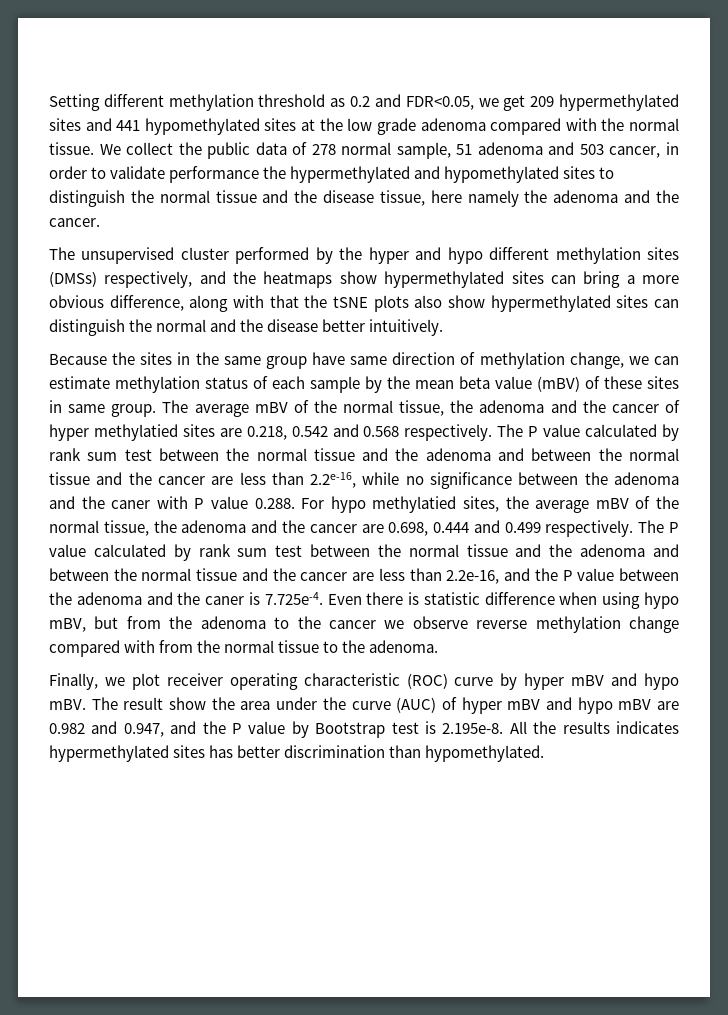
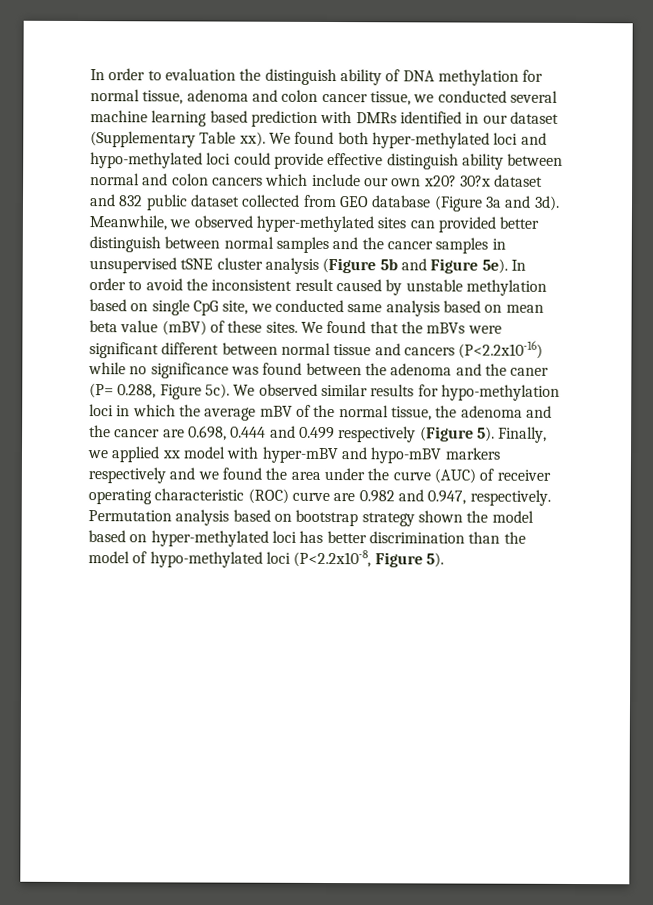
[49,94,679,111] [49,118,680,135] [49,142,679,159] [49,166,615,183] [49,190,679,207] [49,218,100,227] [49,247,679,264] [49,271,680,288] [49,295,679,312] [49,319,444,336] [49,352,679,369] [49,376,410,393] Setting different methylation threshold as 0.2 and FDR<0.05, we get 209 hypermethylated sites and 441 hypomethylated sites at the low grade adenoma compared with the normal tissue. We collect the public data of 278 normal sample, 51 adenoma and 503 cancer, in order to validate performance the hypermethylated and hypomethylated sites to distinguish the normal tissue and the disease tissue, here namely the adenoma and the cancer. // The unsupervised cluster performed by the hyper and hypo different methylation sites (DMSs) respectively, and the heatmaps show hypermethylated sites can bring a more obvious difference, along with that the tSNE plots also show hypermethylated sites can distinguish the normal and the disease better intuitively. // Because the sites in the same group have same direction of methylation change, we can estimate methylation status of each sample by the -> [90,68,544,86] [90,89,558,106] [90,110,559,127] [90,131,547,149] [90,152,564,170] [90,173,544,187] [89,194,560,212] [89,215,540,233] [89,236,506,254] [89,257,526,274] [89,278,547,296] [89,299,503,317] In order to evaluation the distinguish ability of DNA methylation for normal tissue, adenoma and colon cancer tissue, we conducted several machine learning based prediction with DMRs identified in our dataset (Supplementary Table xx). We found both hyper-methylated loci and hypo-methylated loci could provide effective distinguish ability between normal and colon cancers which include our own x20? 30?x dataset and 832 public dataset collected from GEO database (Figure 3a and 3d). Meanwhile, we observed hyper-methylated sites can provided better distinguish between normal samples and the cancer samples in unsupervised tSNE cluster analysis (Figure 5b and Figure 5e). In order to avoid the inconsistent result caused by unstable methylation based on single CpG site, we conducted same analysis based on
[647,376,679,389] [49,400,680,417] [49,424,679,441] [49,448,679,461] [49,472,357,488] sites in same group. The average mBV of the normal tissue, the adenoma and the cancer of hyper methylatied sites are 0.218, 0.542 and 0.568 respectively. The P value calculated by rank sum test between the normal tissue and the adenoma and between the normal tissue and the cancer are less than 2.2e-16, -> [265,320,502,334] [89,340,544,359] sites. We found that the mBVs were significant different between normal tissue and cancers (P<2.2x10-16)
[518,472,679,485] [49,496,500,513] between the adenoma and the caner with P value 0.288. For hypo methylatied sites, -> [230,362,550,376] [89,383,560,401] [89,404,176,417] was found between the adenoma and the caner (P= 0.288, Figure 5c). We observed similar results for hypo-methylation loci in which
[545,520,679,537] [49,544,679,561] [49,568,680,584] [49,592,679,609] [49,616,679,633] [49,640,439,657] [49,673,679,690] [49,697,207,710] respectively. The P value calculated by rank sum test between the normal tissue and the adenoma and between the normal tissue and the cancer are less than 2.2e-16, and the P value between the adenoma and the caner is 7.725e-4. Even there is statistic difference when using hypo mBV, but from the adenoma to the cancer we observe reverse methylation change compared with from the normal tissue to the adenoma. // Finally, we plot receiver operating characteristic (ROC) curve by hyper mBV and hypo mBV. The result show -> [338,426,548,443] [87,446,501,464] [88,467,262,484] respectively (Figure 5). Finally, we applied xx model with hyper-mBV and hypo-mBV markers respectively and we found
[461,697,679,714] [49,721,679,738] [49,745,545,762] hyper mBV and hypo mBV are 0.982 and 0.947, and the P value by Bootstrap test is 2.195e-8. All the results indicates hypermethylated sites has better discrimination than hypomethylated. -> [496,469,551,481] [88,488,551,506] [88,509,534,527] [88,530,526,547] [88,549,444,568] receiver operating characteristic (ROC) curve are 0.982 and 0.947, respectively. Permutation analysis based on bootstrap strategy shown the model based on hyper-methylated loci has better discrimination than the model of hypo-methylated loci (P<2.2x10-8, Figure 5).

